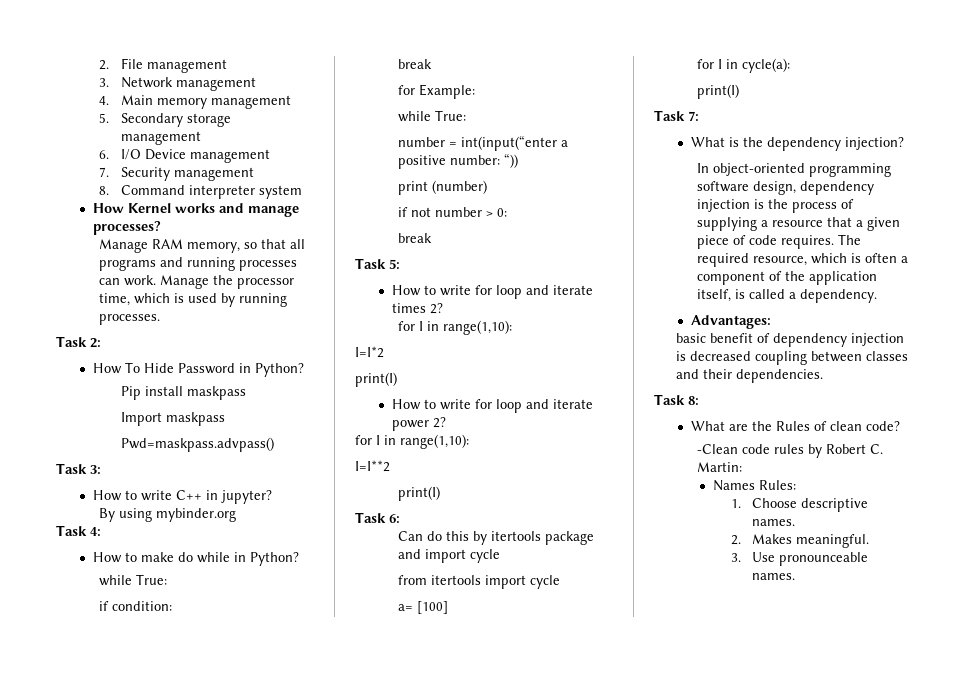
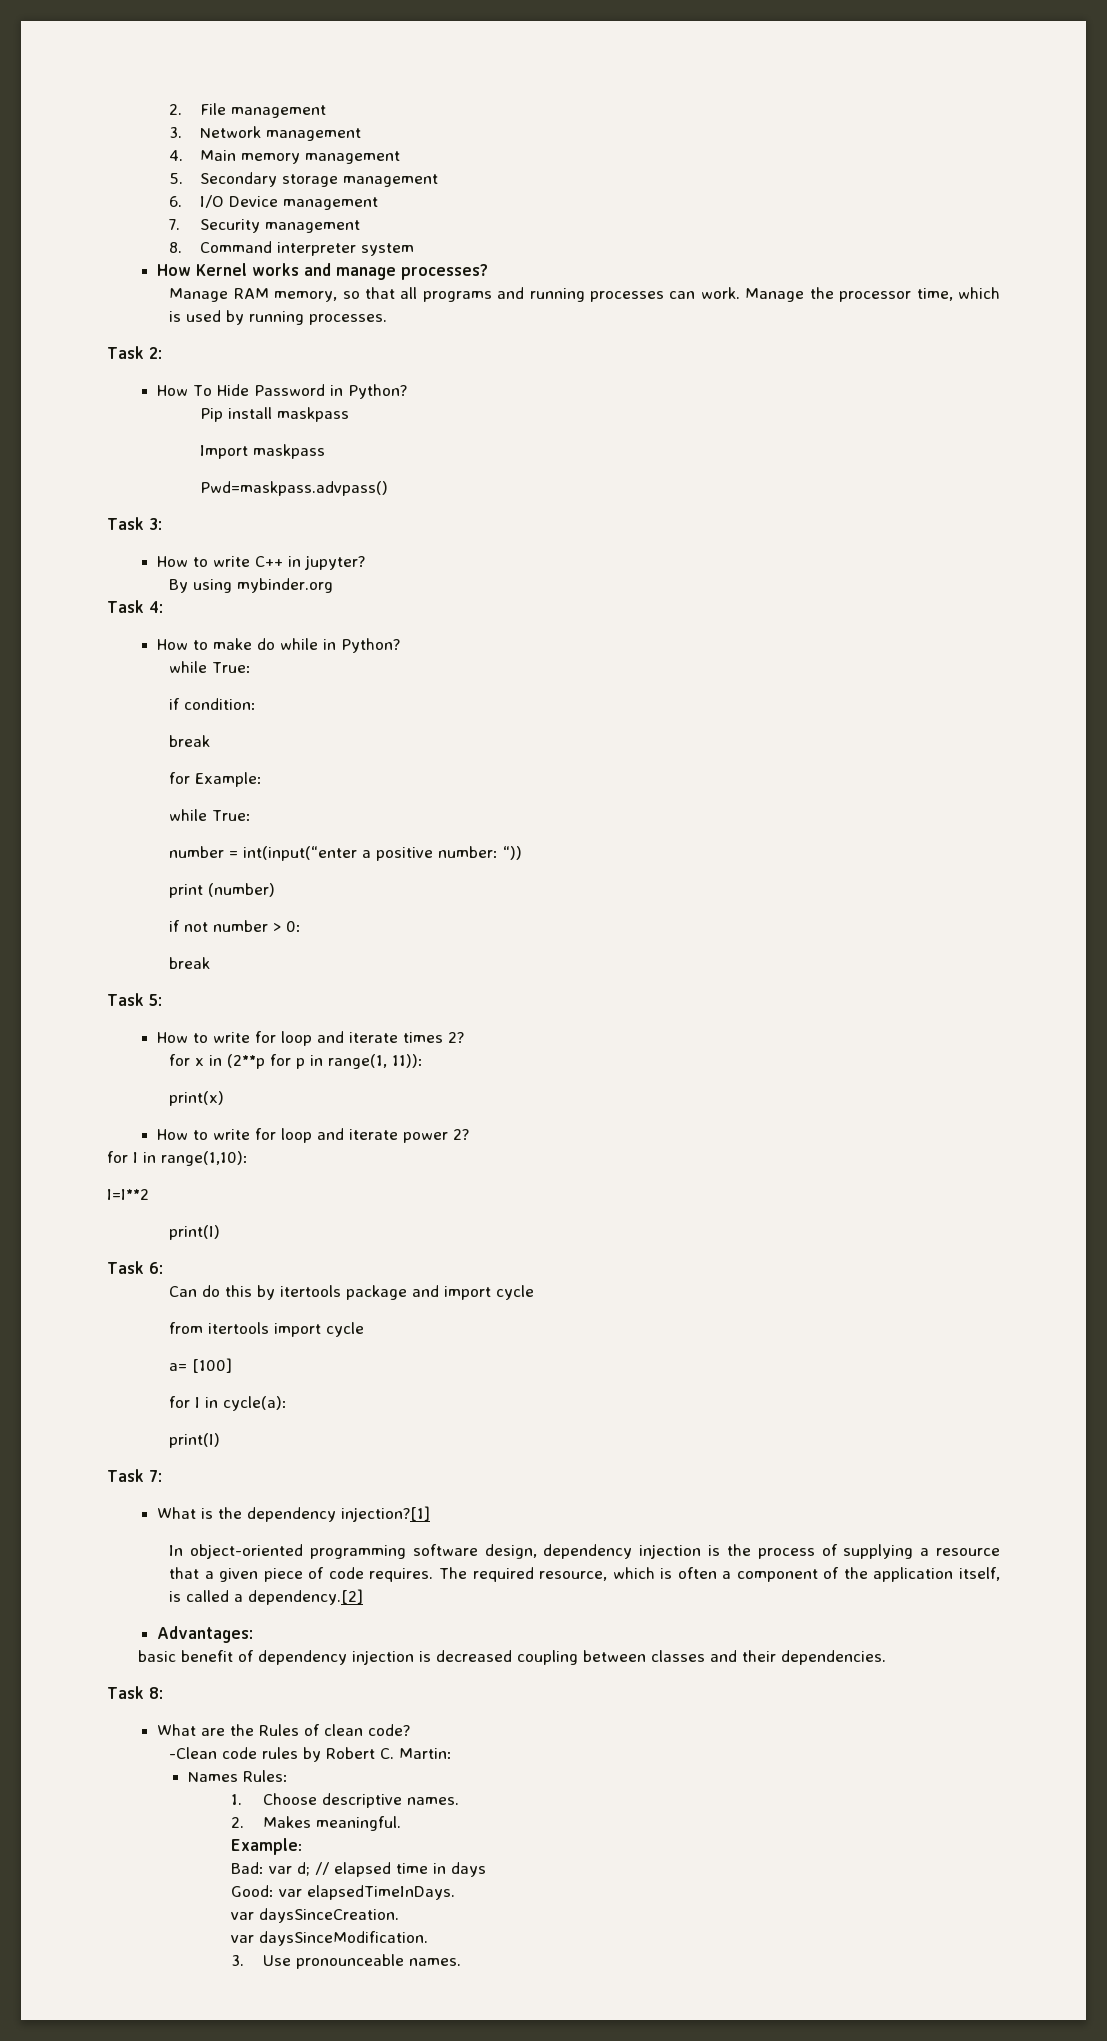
[419,320,513,335] [355,346,384,358] [355,372,397,387] I in range(1,10): // I=I*2 // print(I) -> [195,1054,424,1069] [169,1091,225,1106] x in (2**p for p in range(1, 11)): // print(x)
[845,137,905,150] injection? -> [340,1506,430,1522] injection?[1]
[800,289,878,303] dependency. -> [248,1589,364,1605] dependency.[2]
(870, 541) none -> [231,1838,304,1855] [231,1862,487,1877] [231,1885,456,1900] [231,1908,400,1923] [231,1931,429,1946] // Example: // Bad: var d; // elapsed time in days // Good: var elapsedTimeInDays. // var daysSinceCreation. // var daysSinceModification.

